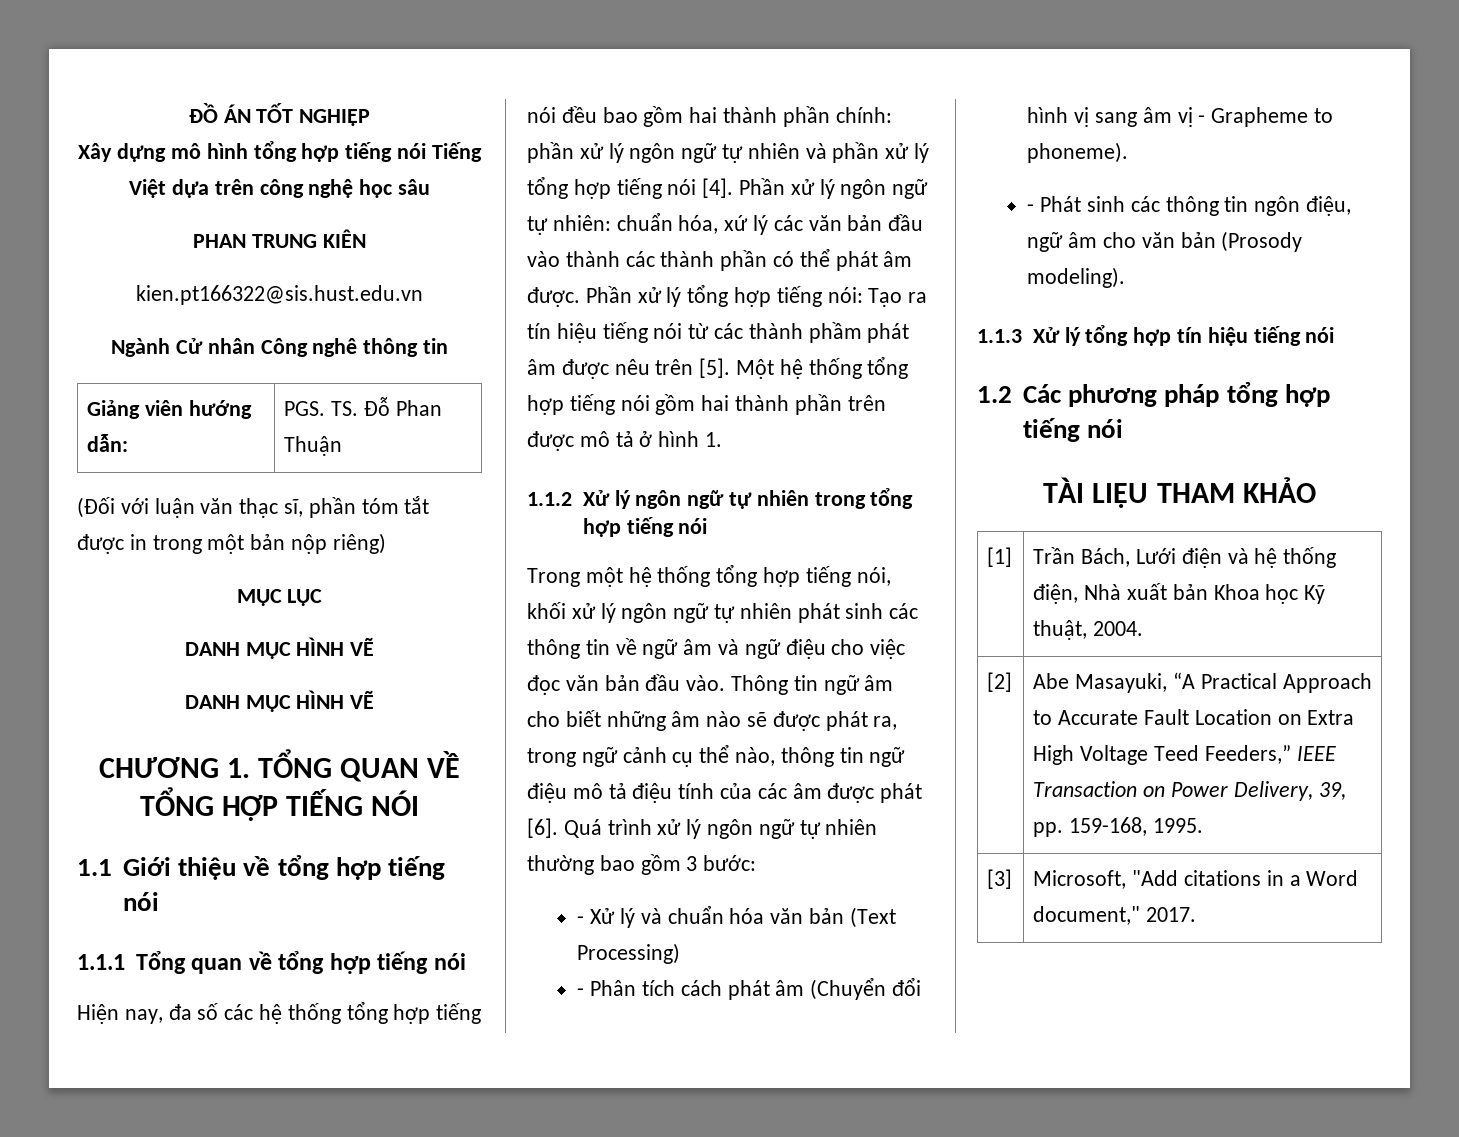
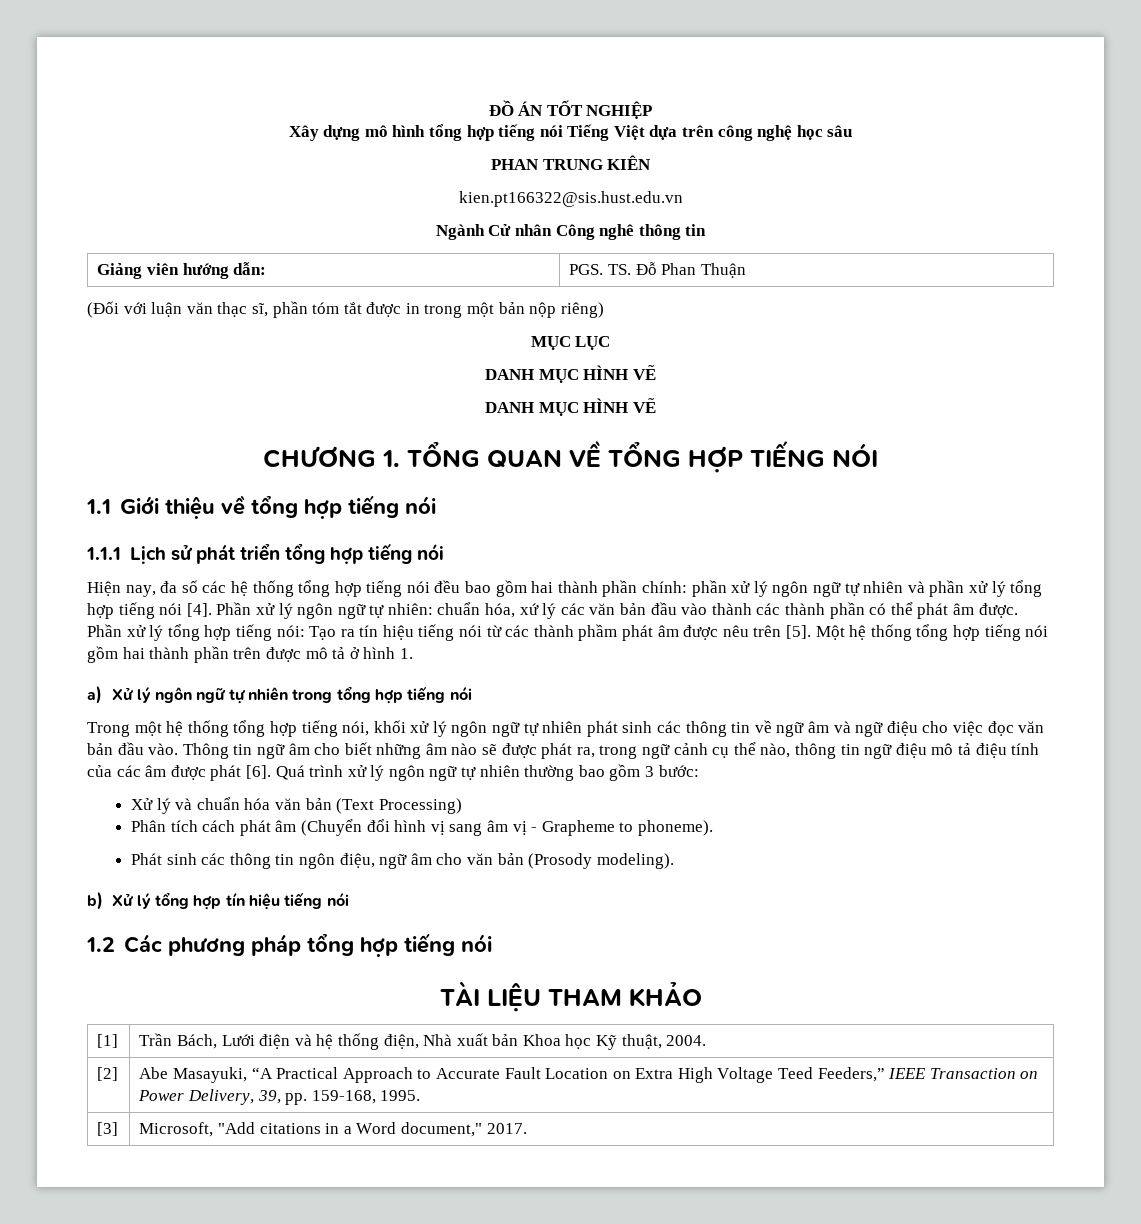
[135,951,272,974] Tổng quan về -> [129,544,280,564] Lịch sử phát triển
[527,492,572,506] 1.1.2 -> [87,686,102,704] a)
[577,916,585,924] - -> (699, 771) none
[577,988,585,996] - -> (462, 806) none
[1027,204,1035,212] - -> (713, 828) none
[977,329,1022,343] 1.1.3 -> [87,892,103,910] b)

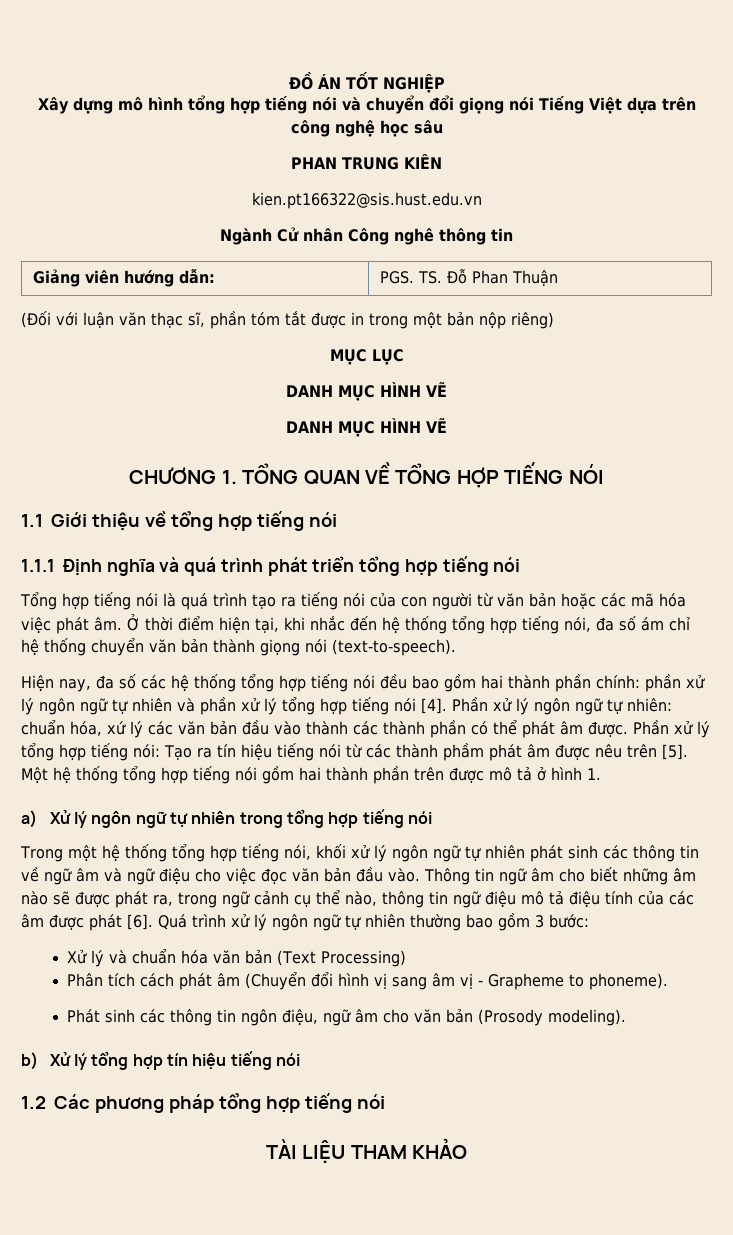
(563, 131) none -> [341,95,534,114] và chuyển đổi giọng nói
[129,545,193,564] Lịch sử -> [63,557,263,576] Định nghĩa và quá trình
(445, 551) none -> [20,592,686,610] [21,614,690,634] [21,638,456,656] // Tổng hợp tiếng nói là quá trình tạo ra tiếng nói của con người từ văn bản hoặc các mã hóa việc phát âm. Ở thời điểm hiện tại, khi nhắc đến hệ thống tổng hợp tiếng nói, đa số ám chỉ hệ thống chuyển văn bản thành giọng nói (text-to-speech).
[97,1034,119,1048] [139,1033,707,1050] [97,1067,119,1081] [139,1067,1039,1083] [138,1089,421,1105] [97,1122,119,1136] [139,1122,527,1137] // [1] | Trần Bách, Lưới điện và hệ thống điện, Nhà xuất bản Khoa học Kỹ thuật, 2004. // [2] | Abe Masayuki, “A Practical Approach to Accurate Fault Location on Extra High Voltage Teed Feeders,” IEEE Transaction on Power Delivery, 39, pp. 159-168, 1995. // [3] | Microsoft, "Add citations in a Word document," 2017. -> (468, 1148) none

